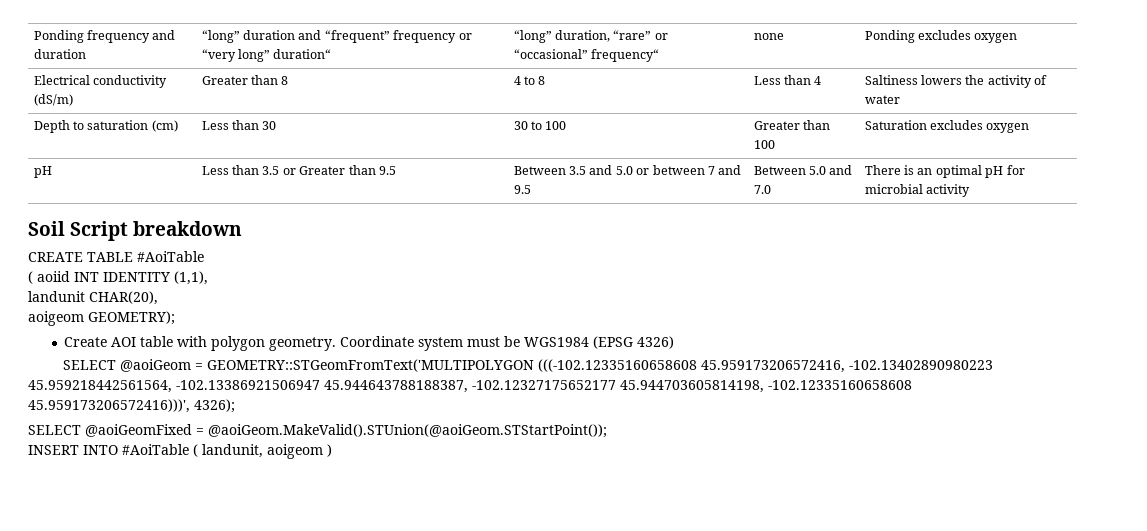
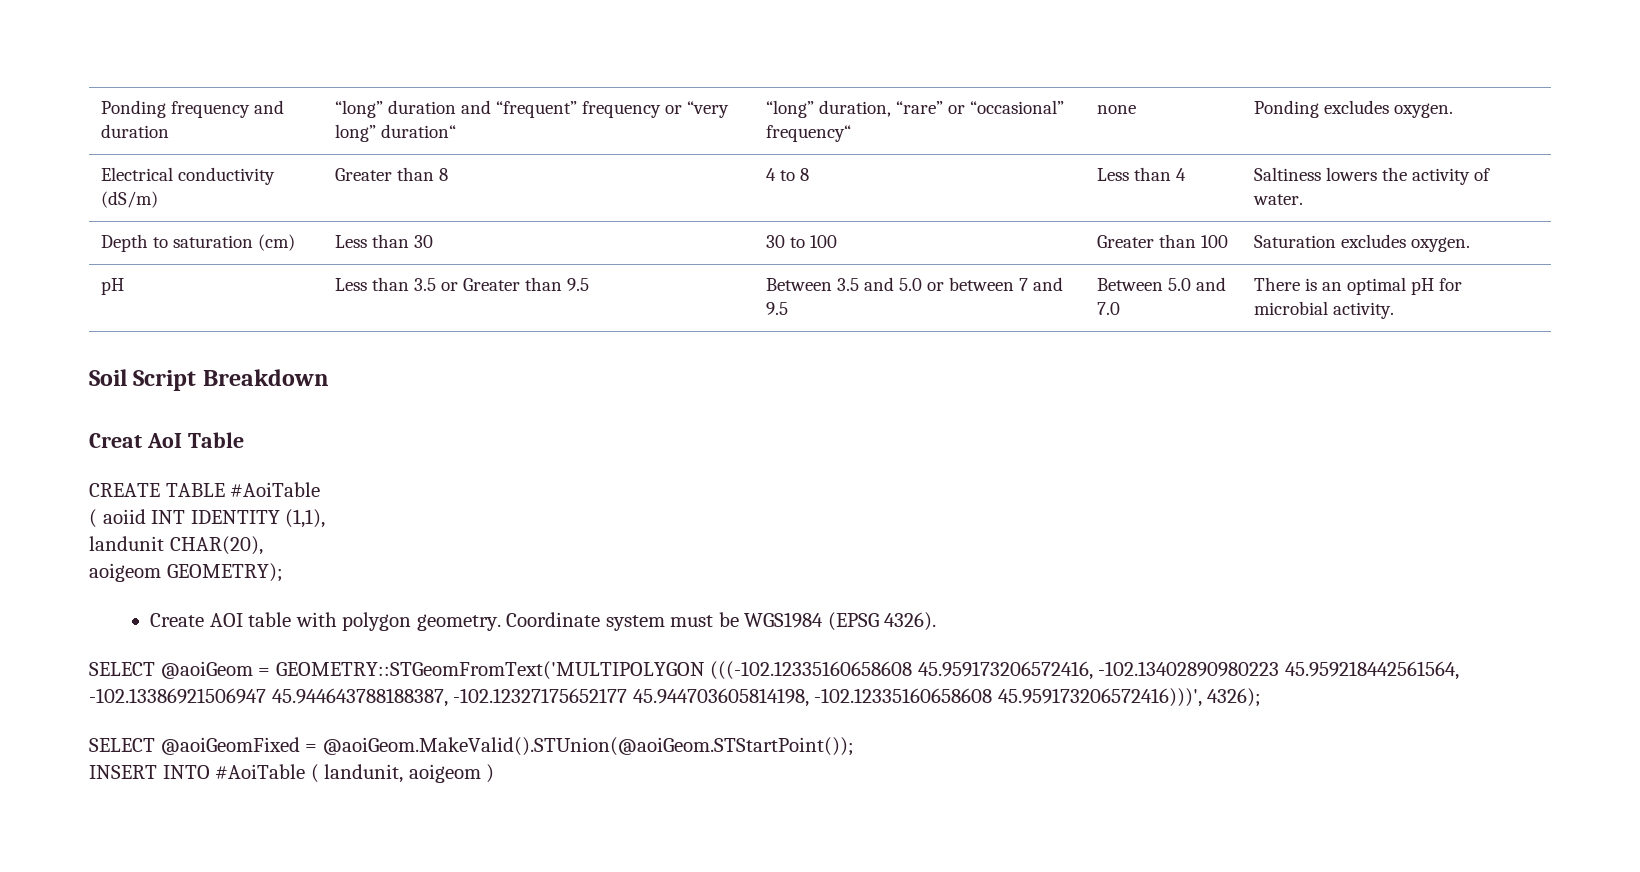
[974,33,1018,43] oxygen -> [1393,103,1453,118] oxygen.
[864,95,900,104] water -> [1252,194,1303,205] water.
[986,123,1030,133] oxygen -> [1410,237,1470,252] oxygen.
[926,184,971,197] activity -> [1332,302,1394,319] activity.
[133,221,243,236] breakdown -> [202,369,329,386] [89,432,244,448] Breakdown // Creat AoI Table
[637,336,675,349] 4326) -> [884,612,937,631] 4326).

